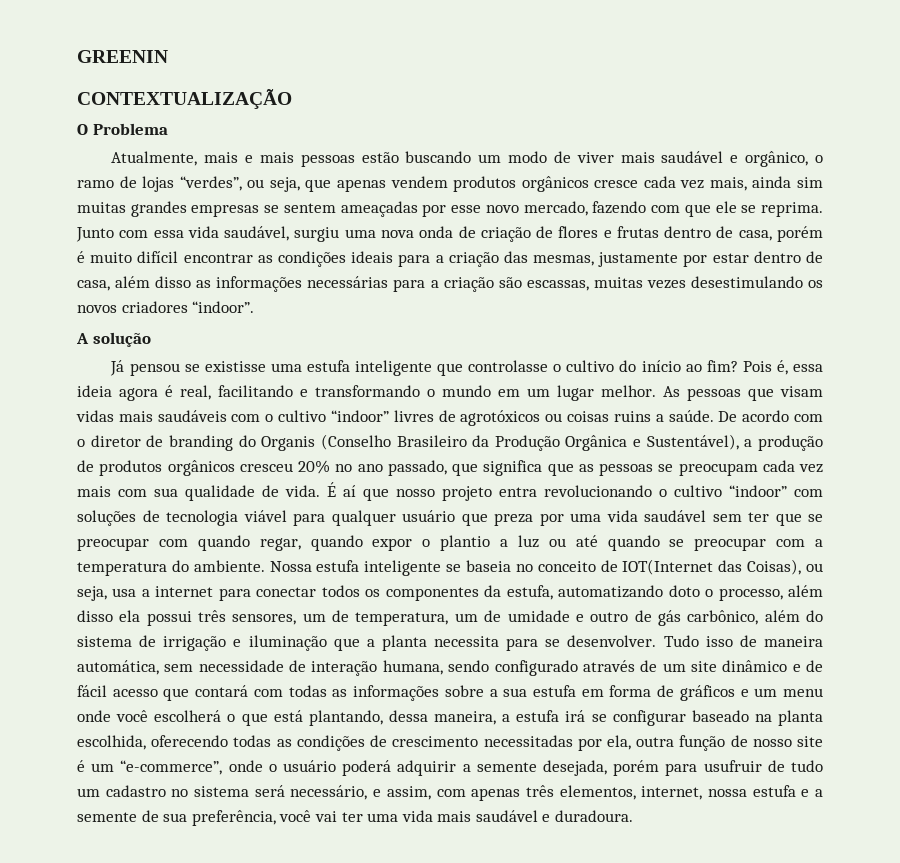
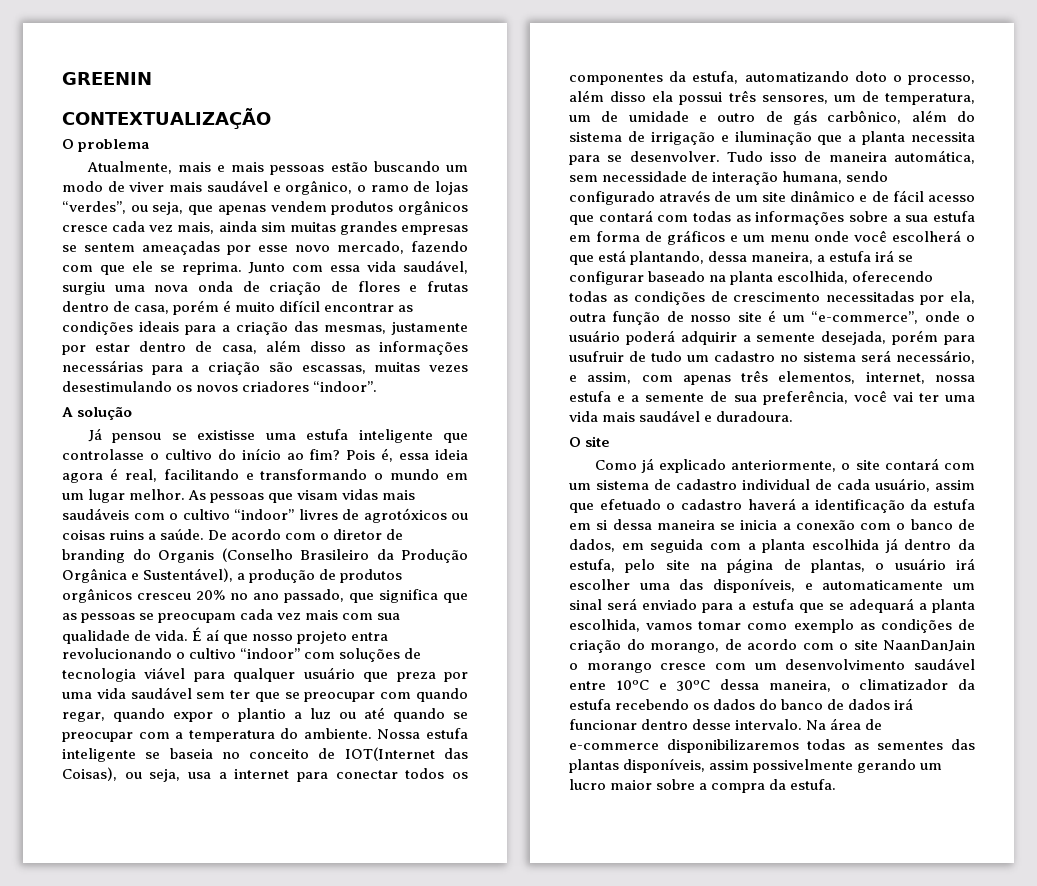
[92,123,168,135] Problema -> [78,139,150,152] problema
(634, 816) none -> [569,436,611,447] [594,458,975,473] [569,478,975,492] [569,498,975,513] [569,519,975,530] [569,538,975,553] [569,558,975,573] [569,578,975,593] [569,598,975,613] [569,619,975,633] [569,639,975,653] [569,658,975,673] [569,679,975,692] [569,698,914,710] [569,718,883,730] [569,739,975,753] [569,758,943,773] [569,779,837,793] // O site // Como já explicado anteriormente, o site contará com um sistema de cadastro individual de cada usuário, assim que efetuado o cadastro haverá a identificação da estufa em si dessa maneira se inicia a conexão com o banco de dados, em seguida com a planta escolhida já dentro da estufa, pelo site na página de plantas, o usuário irá escolher uma das disponíveis, e automaticamente um sinal será enviado para a estufa que se adequará a planta escolhida, vamos tomar como exemplo as condições de criação do morango, de acordo com o site NaanDanJain o morango cresce com um desenvolvimento saudável entre 10ºC e 30ºC dessa maneira, o climatizador da estufa recebendo os dados do banco de dados irá funcionar dentro desse intervalo. Na área de e-commerce disponibilizaremos todas as sementes das plantas disponíveis, assim possivelmente gerando um lucro maior sobre a compra da estufa.

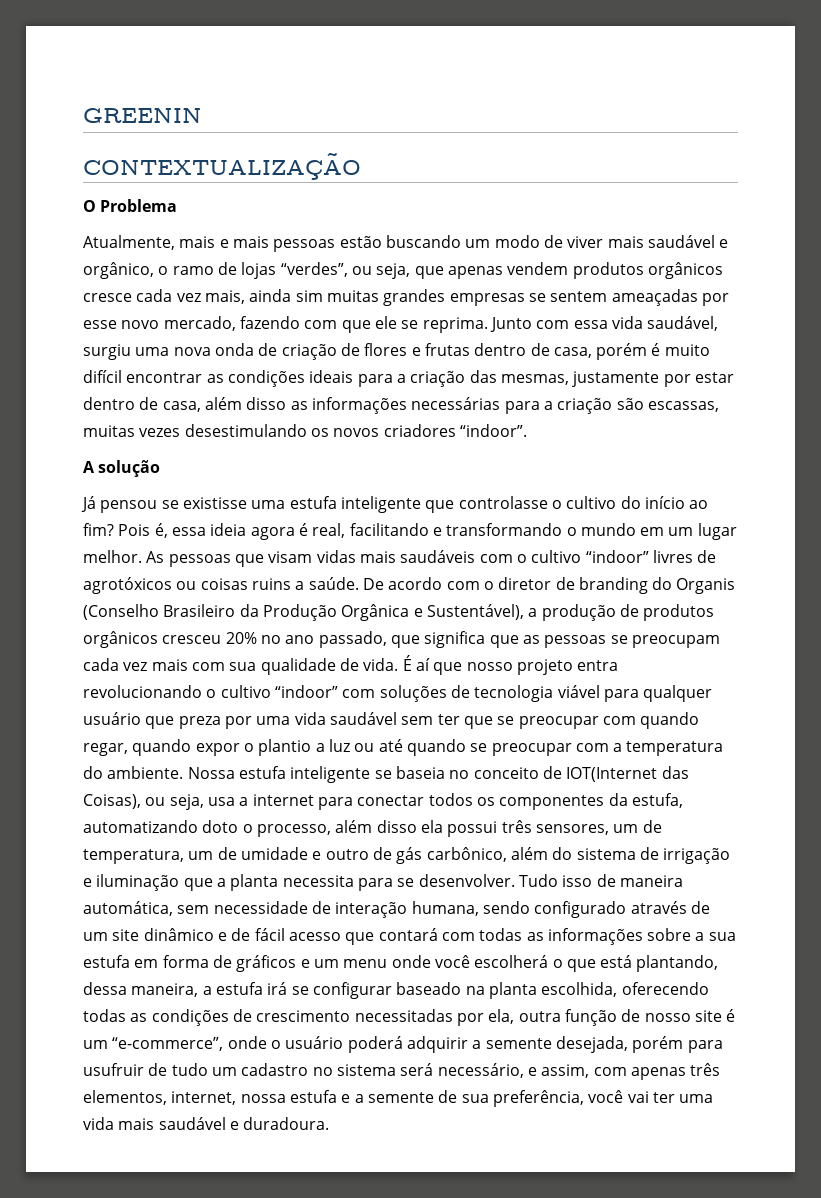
[78,139,150,152] problema -> [100,199,178,212] Problema
[569,436,611,447] [594,458,975,473] [569,478,975,492] [569,498,975,513] [569,519,975,530] [569,538,975,553] [569,558,975,573] [569,578,975,593] [569,598,975,613] [569,619,975,633] [569,639,975,653] [569,658,975,673] [569,679,975,692] [569,698,914,710] [569,718,883,730] [569,739,975,753] [569,758,943,773] [569,779,837,793] // O site // Como já explicado anteriormente, o site contará com um sistema de cadastro individual de cada usuário, assim que efetuado o cadastro haverá a identificação da estufa em si dessa maneira se inicia a conexão com o banco de dados, em seguida com a planta escolhida já dentro da estufa, pelo site na página de plantas, o usuário irá escolher uma das disponíveis, e automaticamente um sinal será enviado para a estufa que se adequará a planta escolhida, vamos tomar como exemplo as condições de criação do morango, de acordo com o site NaanDanJain o morango cresce com um desenvolvimento saudável entre 10ºC e 30ºC dessa maneira, o climatizador da estufa recebendo os dados do banco de dados irá funcionar dentro desse intervalo. Na área de e-commerce disponibilizaremos todas as sementes das plantas disponíveis, assim possivelmente gerando um lucro maior sobre a compra da estufa. -> (330, 1123) none

